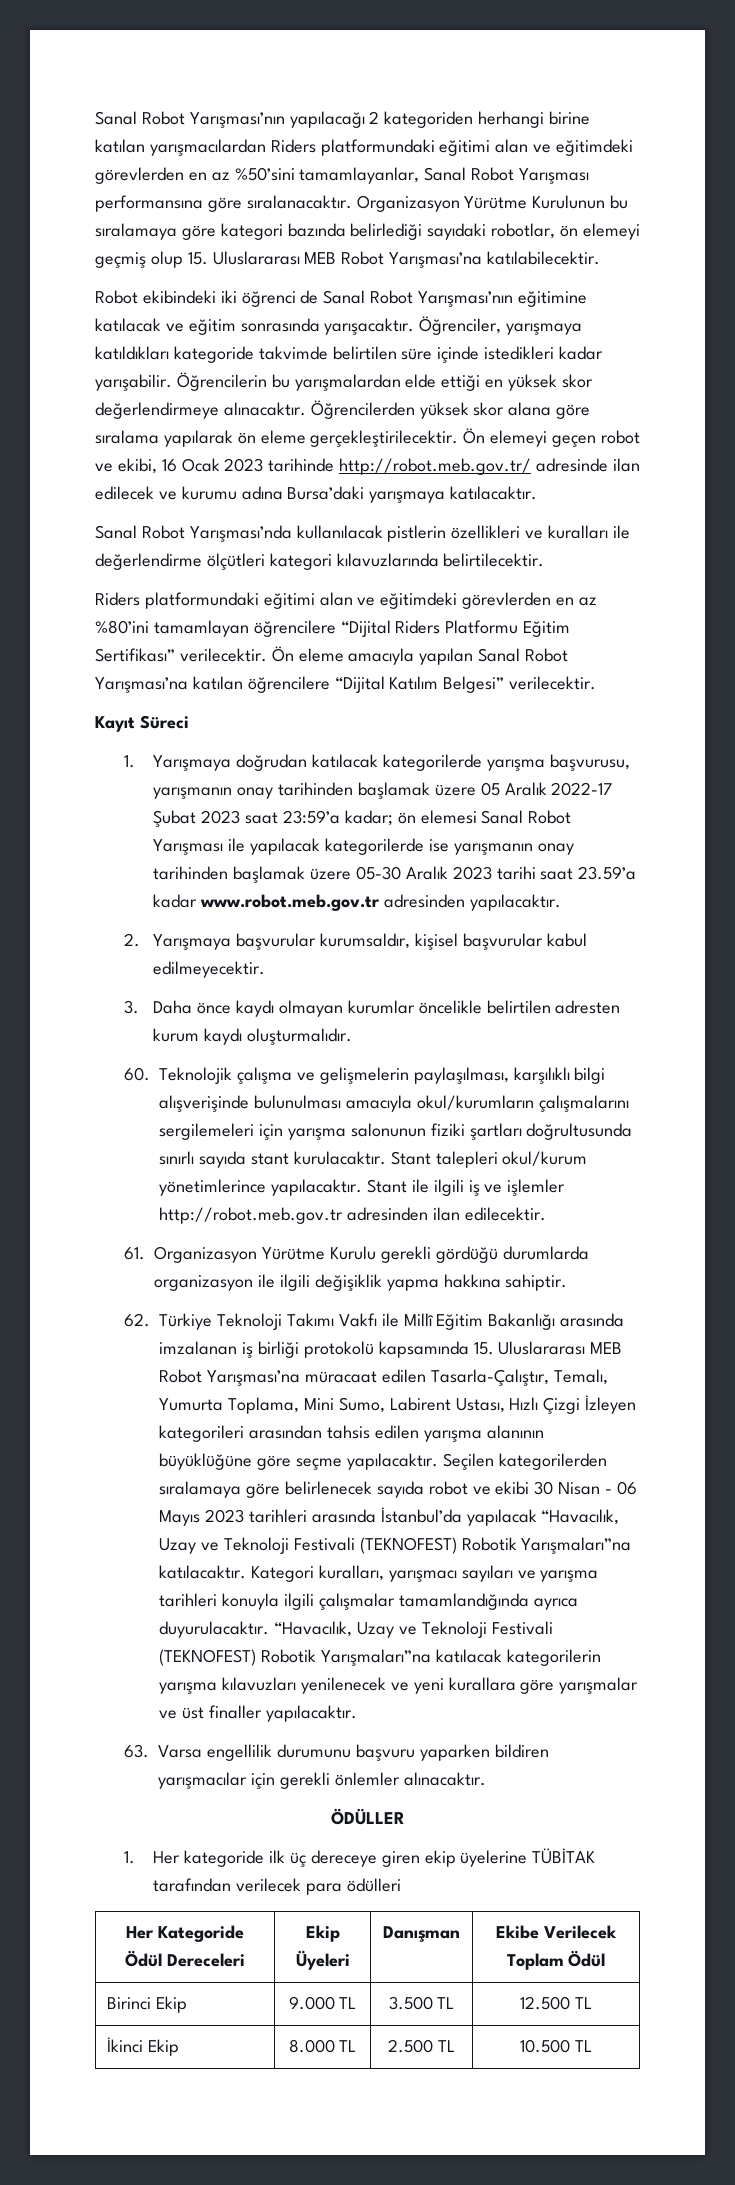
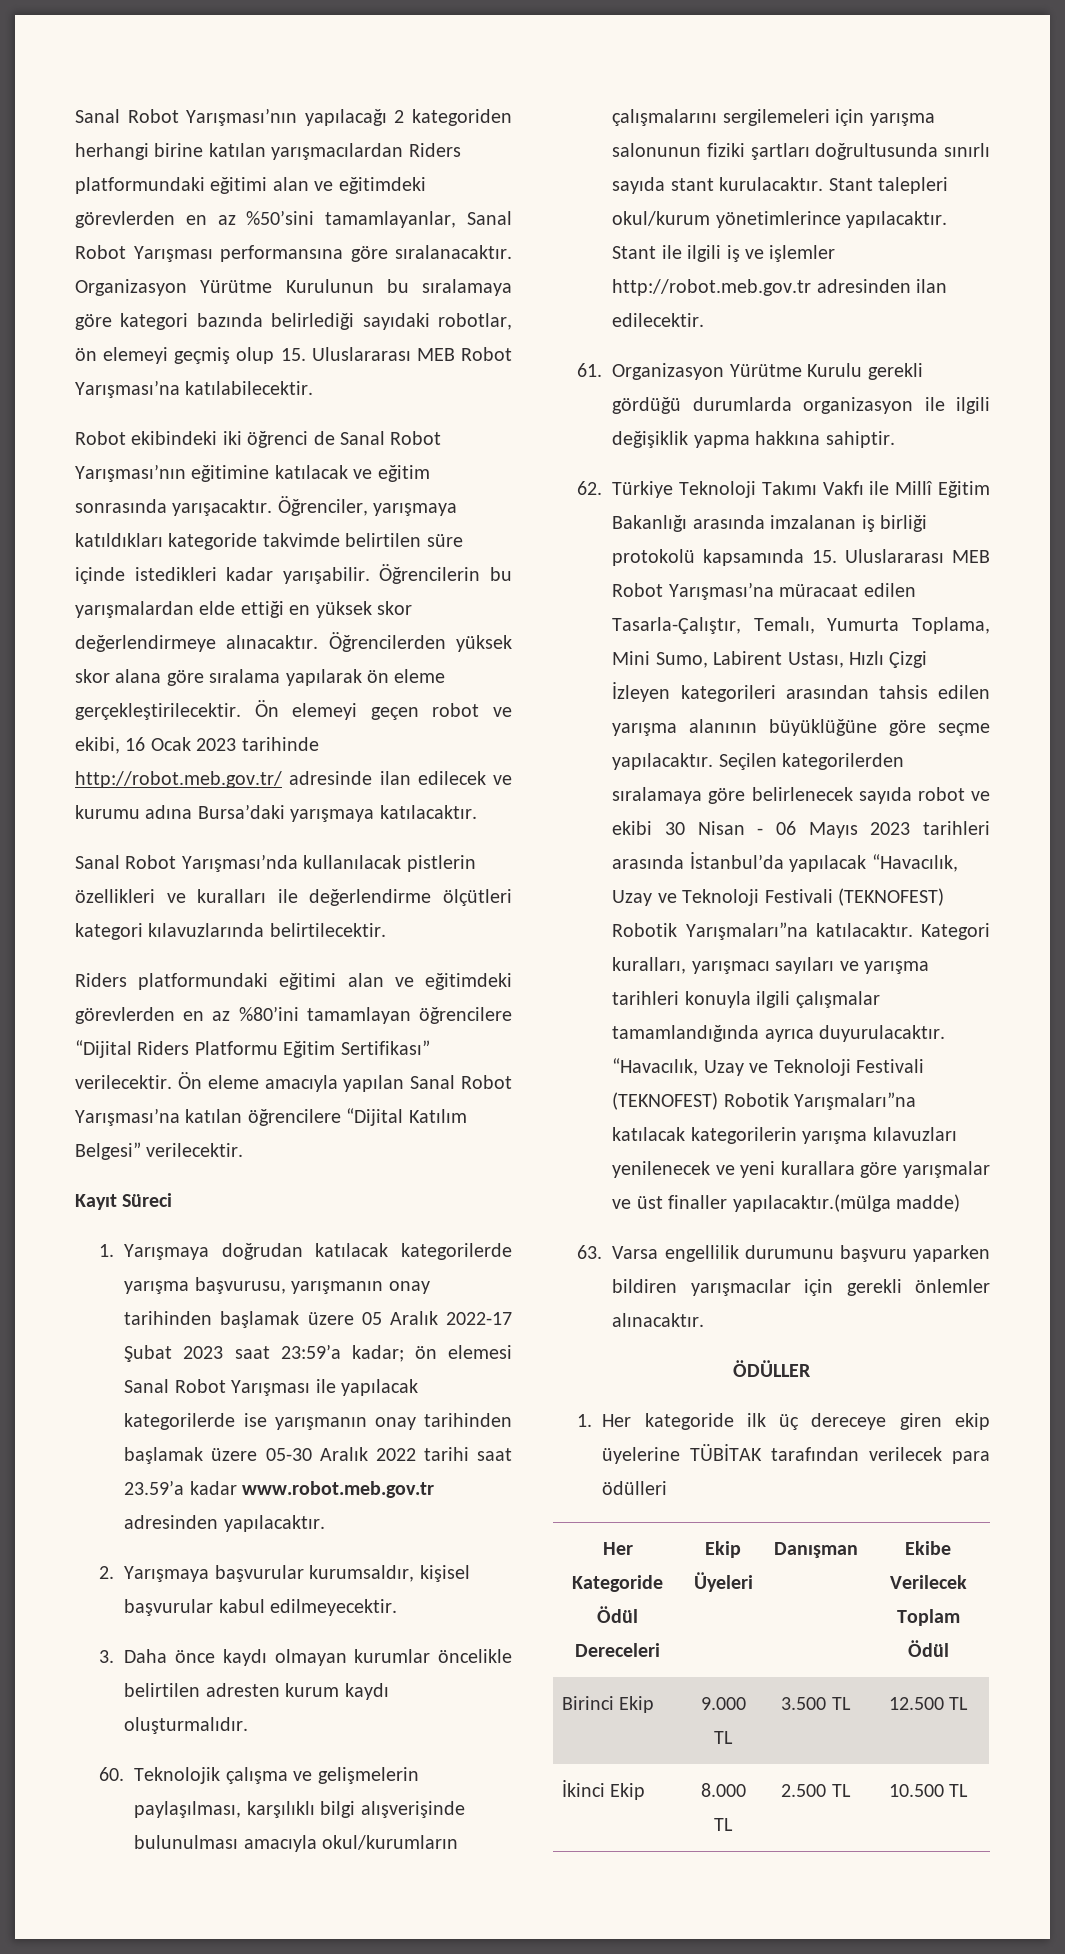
[452,866,492,880] 2023 -> [375,1448,416,1461] 2022
[265,1705,357,1722] yapılacaktır. -> [732,1194,960,1212] yapılacaktır.(mülga madde)

